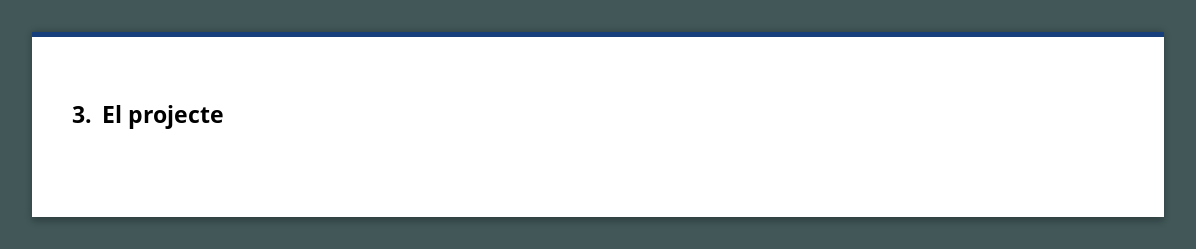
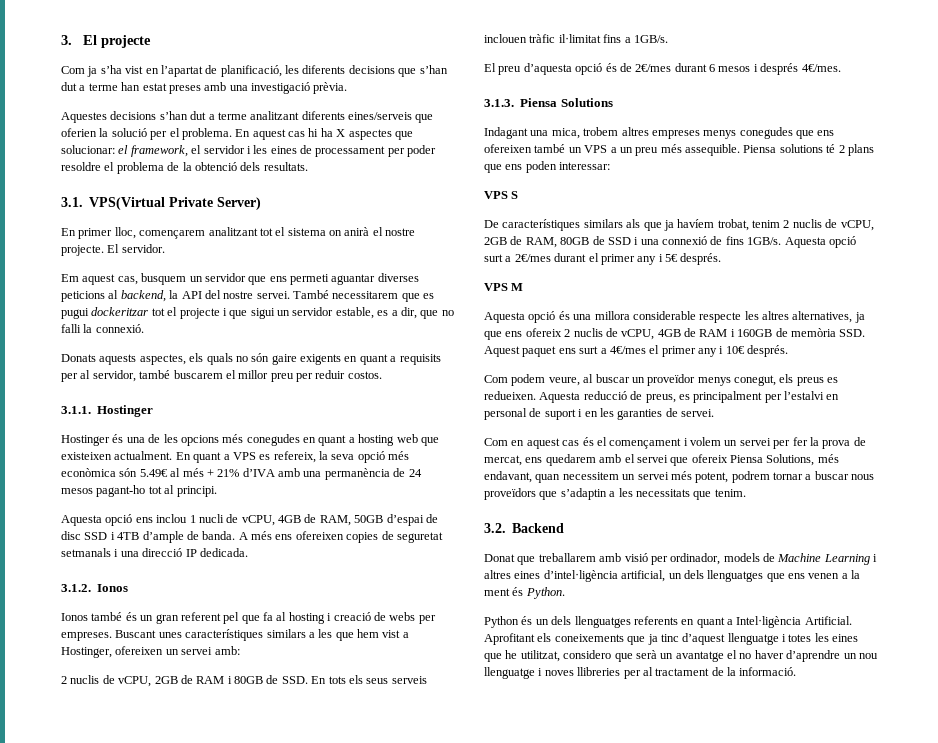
(224, 117) none -> [61,65,448,77] [61,82,348,94] [61,111,434,123] [61,128,413,140] [61,145,437,157] [61,162,308,174] [61,197,262,210] [61,227,416,239] [61,244,165,256] [61,273,419,285] [61,290,435,302] [61,307,454,319] [61,324,144,333] [61,353,441,365] [61,370,382,382] [61,405,154,417] [61,434,439,446] [61,451,410,463] [61,468,422,480] [61,485,217,497] [61,514,438,526] [61,531,443,543] [61,548,248,557] [61,584,129,592] [61,612,436,624] [61,629,409,641] [61,646,240,658] [61,675,427,687] [484,34,668,43] [484,63,841,75] [484,98,613,107] [484,127,835,139] [484,144,874,156] [484,161,611,173] [484,191,519,199] [484,219,874,231] [484,236,856,248] [484,253,722,265] [484,283,524,291] [484,311,865,323] [484,328,866,340] [484,345,789,357] [484,374,839,386] [484,391,840,403] [484,408,714,420] [484,437,866,449] [484,454,839,466] [484,471,875,483] [484,488,746,500] [484,523,565,533] [484,553,878,565] [484,570,861,582] [484,587,565,599] [484,616,852,628] [484,633,859,645] [484,650,878,662] [484,667,797,679] // Com ja s’ha vist en l’apartat de planificació, les diferents decisions que s’han dut a terme han estat preses amb una investigació prèvia. // Aquestes decisions s’han dut a terme analitzant diferents eines/serveis que oferien la solució per el problema. En aquest cas hi ha X aspectes que solucionar: el framework, el servidor i les eines de processament per poder resoldre el problema de la obtenció dels resultats. // 3.1. VPS(Virtual Private Server) // En primer lloc, començarem analitzant tot el sistema on anirà el nostre projecte. El servidor. // Em aquest cas, busquem un servidor que ens permeti aguantar diverses peticions al backend, la API del nostre servei. També necessitarem que es pugui dockeritzar tot el projecte i que sigui un servidor estable, es a dir, que no falli la connexió. // Donats aquests aspectes, els quals no són gaire exigents en quant a requisits per al servidor, també buscarem el millor preu per reduir costos. // 3.1.1. Hostinger // Hostinger és una de les opcions més conegudes en quant a hosting web que existeixen actualment. En quant a VPS es refereix, la seva opció més econòmica són 5.49€ al més + 21% d’IVA amb una permanència de 24 mesos pagant-ho tot al principi. // Aquesta opció ens inclou 1 nucli de vCPU, 4GB de RAM, 50GB d’espai de disc SSD i 4TB d’ample de banda. A més ens ofereixen copies de seguretat setmanals i una direcció IP dedicada. // 3.1.2. Ionos // Ionos també és un gran referent pel que fa al hosting i creació de webs per empreses. Buscant unes característiques similars a les que hem vist a Hostinger, ofereixen un servei amb: // 2 nuclis de vCPU, 2GB de RAM i 80GB de SSD. En tots els seus serveis inclouen tràfic il·limitat fins a 1GB/s. // El preu d’aquesta opció és de 2€/mes durant 6 mesos i després 4€/mes. // 3.1.3. Piensa Solutions // Indagant una mica, trobem altres empreses menys conegudes que ens ofereixen també un VPS a un preu més assequible. Piensa solutions té 2 plans que ens poden interessar: // VPS S // De característiques similars als que ja havíem trobat, tenim 2 nuclis de vCPU, 2GB de RAM, 80GB de SSD i una connexió de fins 1GB/s. Aquesta opció surt a 2€/mes durant el primer any i 5€ després. // VPS M // Aquesta opció és una millora considerable respecte les altres alternatives, ja que ens ofereix 2 nuclis de vCPU, 4GB de RAM i 160GB de memòria SSD. Aquest paquet ens surt a 4€/mes el primer any i 10€ després. // Com podem veure, al buscar un proveïdor menys conegut, els preus es redueixen. Aquesta reducció de preus, es principalment per l’estalvi en personal de suport i en les garanties de servei. // Com en aquest cas és el començament i volem un servei per fer la prova de mercat, ens quedarem amb el servei que ofereix Piensa Solutions, més endavant, quan necessitem un servei més potent, podrem tornar a buscar nous proveïdors que s’adaptin a les necessitats que tenim. // 3.2. Backend // Donat que treballarem amb visió per ordinador, models de Machine Learning i altres eines d’intel·ligència artificial, un dels llenguatges que ens venen a la ment és Python. // Python és un dels llenguatges referents en quant a Intel·ligència Artificial. Aprofitant els coneixements que ja tinc d’aquest llenguatge i totes les eines que he utilitzat, considero que serà un avantatge el no haver d’aprendre un nou llenguatge i noves llibreries per al tractament de la informació.

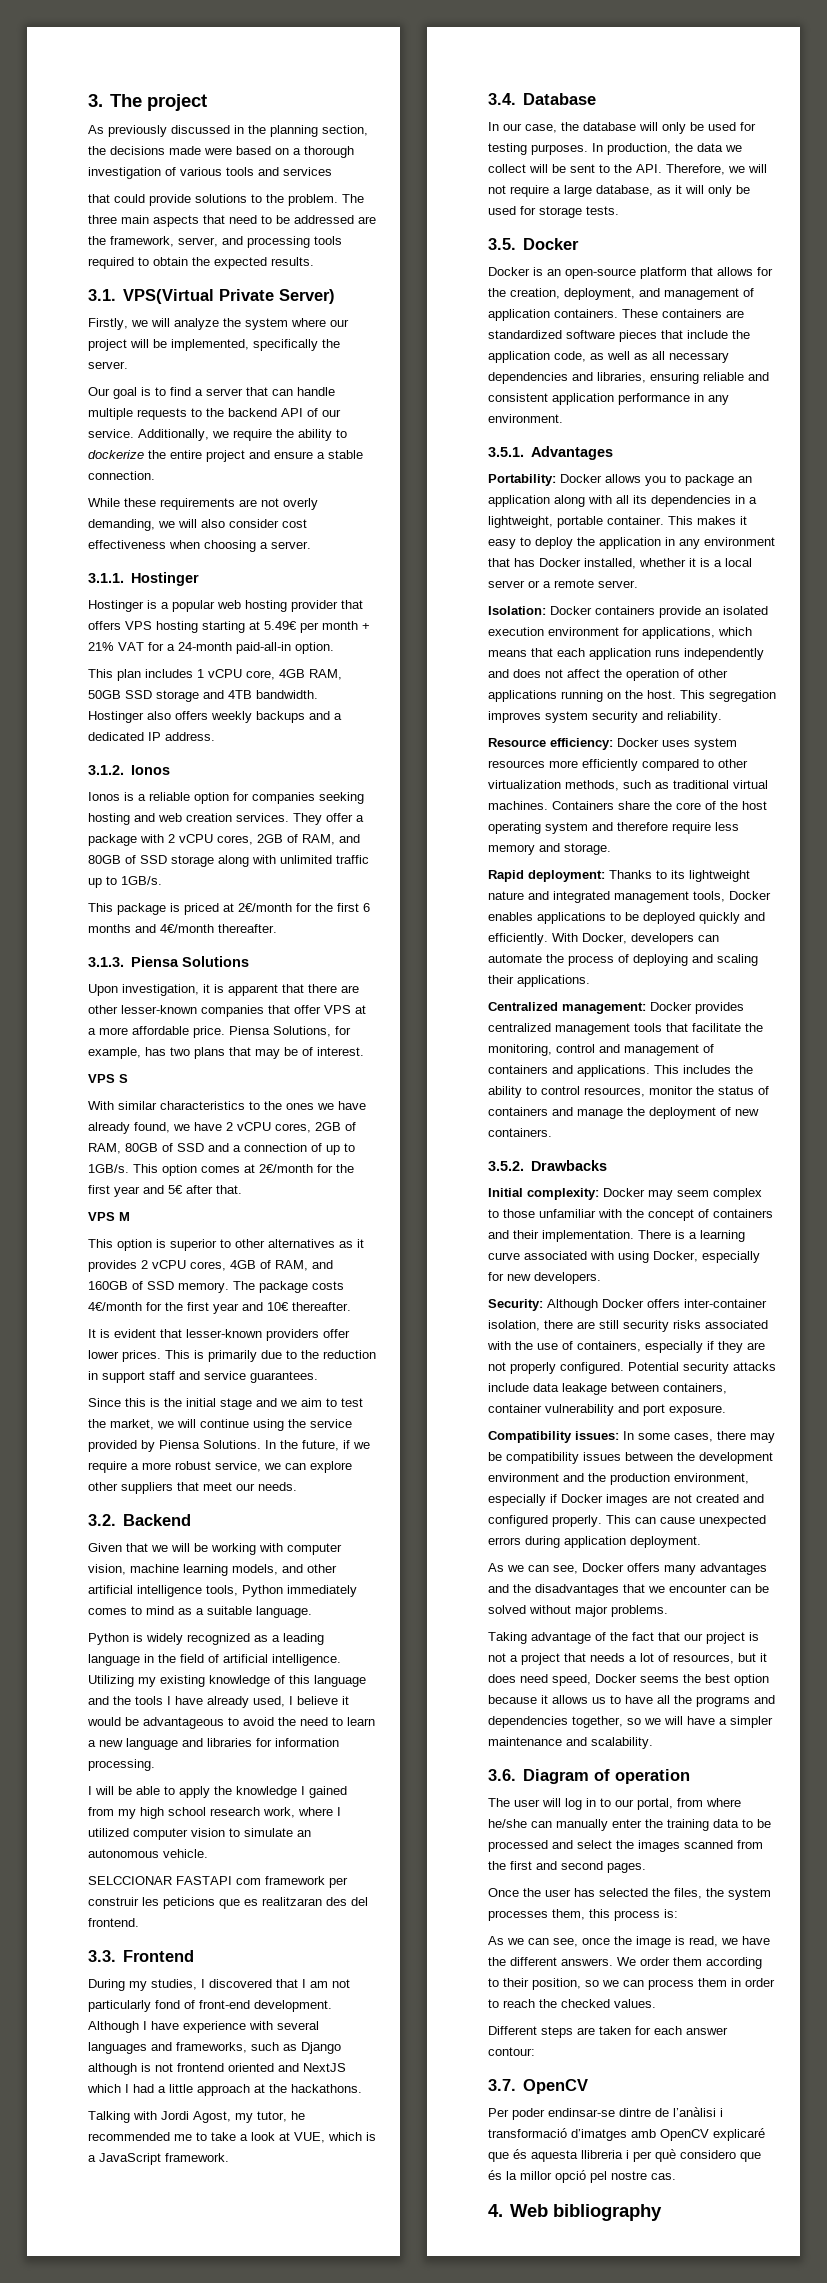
[82,35,151,48] [61,65,448,77] [61,82,348,94] [61,111,434,123] [61,128,413,140] [61,145,437,157] [61,162,308,174] [61,197,262,210] [61,227,416,239] [61,244,165,256] [61,273,419,285] [61,290,435,302] [61,307,454,319] [61,324,144,333] [61,353,441,365] [61,370,382,382] [61,405,154,417] [61,434,439,446] [61,451,410,463] [61,468,422,480] [61,485,217,497] [61,514,438,526] [61,531,443,543] [61,548,248,557] [61,584,129,592] [61,612,436,624] [61,629,409,641] [61,646,240,658] [61,675,427,687] [484,34,668,43] [484,63,841,75] [484,98,613,107] [484,127,835,139] [484,144,874,156] [484,161,611,173] [484,191,519,199] [484,219,874,231] [484,236,856,248] [484,253,722,265] [484,283,524,291] [484,311,865,323] [484,328,866,340] [484,345,789,357] [484,374,839,386] [484,391,840,403] [484,408,714,420] [484,437,866,449] [484,454,839,466] [484,471,875,483] [484,488,746,500] [484,523,565,533] [484,553,878,565] [484,570,861,582] [484,587,565,599] [484,616,852,628] [484,633,859,645] [484,650,878,662] [484,667,797,679] El projecte // Com ja s’ha vist en l’apartat de planificació, les diferents decisions que s’han dut a terme han estat preses amb una investigació prèvia. // Aquestes decisions s’han dut a terme analitzant diferents eines/serveis que oferien la solució per el problema. En aquest cas hi ha X aspectes que solucionar: el framework, el servidor i les eines de processament per poder resoldre el problema de la obtenció dels resultats. // 3.1. VPS(Virtual Private Server) // En primer lloc, començarem analitzant tot el sistema on anirà el nostre projecte. El servidor. // Em aquest cas, busquem un servidor que ens permeti aguantar diverses peticions al backend, la API del nostre servei. També necessitarem que es pugui dockeritzar tot el projecte i que sigui un servidor estable, es a dir, que no falli la connexió. // Donats aquests aspectes, els quals no són gaire exigents en quant a requisits per al servidor, també buscarem el millor preu per reduir costos. // 3.1.1. Hostinger // Hostinger és una de les opcions més conegudes en quant a hosting web que existeixen actualment. En quant a VPS es refereix, la seva opció més econòmica són 5.49€ al més + 21% d’IVA amb una permanència de 24 mesos pagant-ho tot al principi. // Aquesta opció ens inclou 1 nucli de vCPU, 4GB de RAM, 50GB d’espai de disc SSD i 4TB d’ample de banda. A més ens ofereixen copies de seguretat setmanals i una direcció IP dedicada. // 3.1.2. Ionos // Ionos també és un gran referent pel que fa al hosting i creació de webs per empreses. Buscant unes característiques similars a les que hem vist a Hostinger, ofereixen un servei amb: // 2 nuclis de vCPU, 2GB de RAM i 80GB de SSD. En tots els seus serveis inclouen tràfic il·limitat fins a 1GB/s. // El preu d’aquesta opció és de 2€/mes durant 6 mesos i després 4€/mes. // 3.1.3. Piensa Solutions // Indagant una mica, trobem altres empreses menys conegudes que ens ofereixen també un VPS a un preu més assequible. Piensa solutions té 2 plans que ens poden interessar: // VPS S // De característiques similars als que ja havíem trobat, tenim 2 nuclis de vCPU, 2GB de RAM, 80GB de SSD i una connexió de fins 1GB/s. Aquesta opció surt a 2€/mes durant el primer any i 5€ després. // VPS M // Aquesta opció és una millora considerable respecte les altres alternatives, ja que ens ofereix 2 nuclis de vCPU, 4GB de RAM i 160GB de memòria SSD. Aquest paquet ens surt a 4€/mes el primer any i 10€ després. // Com podem veure, al buscar un proveïdor menys conegut, els preus es redueixen. Aquesta reducció de preus, es principalment per l’estalvi en personal de suport i en les garanties de servei. // Com en aquest cas és el començament i volem un servei per fer la prova de mercat, ens quedarem amb el servei que ofereix Piensa Solutions, més endavant, quan necessitem un servei més potent, podrem tornar a buscar nous proveïdors que s’adaptin a les necessitats que tenim. // 3.2. Backend // Donat que treballarem amb visió per ordinador, models de Machine Learning i altres eines d’intel·ligència artificial, un dels llenguatges que ens venen a la ment és Python. // Python és un dels llenguatges referents en quant a Intel·ligència Artificial. Aprofitant els coneixements que ja tinc d’aquest llenguatge i totes les eines que he utilitzat, considero que serà un avantatge el no haver d’aprendre un nou llenguatge i noves llibreries per al tractament de la informació. -> [109,94,207,111] [88,125,368,137] [88,146,354,158] [88,167,332,179] [88,194,364,206] [88,215,376,227] [88,236,342,248] [88,257,314,269] [88,289,335,304] [88,318,349,330] [88,339,340,351] [88,361,128,369] [88,387,335,399] [88,408,341,420] [88,429,347,441] [88,450,363,462] [88,471,155,480] [88,498,318,510] [88,519,307,531] [88,540,311,552] [88,572,199,586] [88,600,363,612] [88,621,370,633] [88,642,334,654] [88,669,342,681] [88,690,318,702] [88,711,342,723] [88,732,215,741] [88,765,170,775] [88,792,364,804] [88,813,364,825] [88,834,360,846] [88,855,369,867] [88,876,162,888] [88,903,370,915] [88,924,277,933] [88,956,249,967] [88,984,359,996] [88,1005,366,1017] [88,1026,351,1038] [88,1047,364,1059] [88,1074,128,1083] [88,1101,366,1110] [88,1122,356,1134] [88,1143,355,1155] [88,1164,354,1176] [88,1185,242,1197] [88,1212,130,1221] [88,1239,364,1251] [88,1260,333,1272] [88,1281,344,1293] [88,1302,351,1314] [88,1329,350,1341] [88,1350,376,1362] [88,1371,318,1383] [88,1398,363,1410] [88,1419,352,1431] [88,1440,370,1452] [88,1461,352,1473] [88,1482,297,1494] [88,1514,191,1526] [88,1543,342,1555] [88,1564,337,1576] [88,1585,357,1597] [88,1606,312,1618] [88,1633,324,1645] [88,1654,341,1666] [88,1675,366,1687] [88,1696,349,1708] [87,1717,375,1729] [88,1738,339,1750] [88,1759,155,1771] [88,1786,347,1798] [88,1807,341,1819] [88,1828,311,1840] [88,1849,208,1858] [88,1876,348,1888] [88,1897,368,1909] [88,1918,139,1927] [88,1950,194,1962] [88,1979,350,1991] [88,2000,332,2012] [88,2021,319,2033] [88,2042,341,2054] [88,2063,346,2075] [87,2084,362,2096] [88,2111,305,2123] [88,2132,376,2143] [88,2153,229,2165] [488,93,596,105] [488,122,756,134] [488,143,742,155] [488,164,767,175] [488,185,750,197] [488,206,619,218] [488,238,579,250] [488,267,773,279] [488,288,754,300] [488,309,744,321] [488,330,750,342] [488,351,729,363] [488,372,769,384] [488,393,729,405] [488,414,563,423] [488,446,613,460] [488,474,752,486] [488,495,757,507] [488,516,747,528] [488,537,775,549] [488,558,752,569] [488,579,638,588] [488,606,768,618] [488,627,752,639] [488,648,764,660] [488,669,728,681] [488,690,776,702] [488,711,722,723] [488,738,737,750] [488,759,748,771] [488,780,768,791] [488,801,767,810] [488,822,739,834] [488,843,611,855] [488,870,750,882] [488,891,771,903] [488,912,765,924] [488,933,719,945] [488,954,758,966] [488,975,590,987] [488,1002,744,1014] [488,1023,763,1035] [488,1044,714,1056] [488,1065,753,1077] [488,1086,769,1098] [488,1107,759,1119] [488,1128,552,1137] [488,1160,607,1171] [488,1188,762,1200] [488,1209,773,1221] [488,1230,745,1242] [488,1251,760,1263] [488,1272,601,1284] [488,1299,767,1311] [488,1320,768,1332] [487,1341,765,1353] [488,1362,776,1374] [488,1383,727,1395] [488,1404,726,1416] [488,1431,775,1443] [488,1452,773,1464] [488,1473,749,1485] [488,1494,764,1506] [488,1515,766,1527] [488,1536,701,1548] [488,1563,767,1575] [488,1584,769,1596] [488,1605,668,1617] [488,1632,759,1644] [488,1653,767,1665] [488,1674,769,1686] [488,1695,775,1707] [488,1716,773,1728] [488,1737,653,1749] [488,1769,690,1784] [488,1798,741,1810] [488,1819,771,1831] [488,1840,763,1852] [488,1861,646,1873] [488,1888,771,1900] [488,1909,678,1921] [488,1936,770,1948] [488,1957,762,1969] [488,1978,775,1990] [488,1999,656,2008] [488,2026,728,2038] [488,2047,535,2056] [488,2079,588,2094] [488,2107,723,2120] [488,2128,765,2141] [488,2149,761,2162] [488,2170,676,2183] [488,2204,662,2221] The project // As previously discussed in the planning section, the decisions made were based on a thorough investigation of various tools and services // that could provide solutions to the problem. The three main aspects that need to be addressed are the framework, server, and processing tools required to obtain the expected results. // 3.1. VPS(Virtual Private Server) // Firstly, we will analyze the system where our project will be implemented, specifically the server. // Our goal is to find a server that can handle multiple requests to the backend API of our service. Additionally, we require the ability to dockerize the entire project and ensure a stable connection. // While these requirements are not overly demanding, we will also consider cost effectiveness when choosing a server. // 3.1.1. Hostinger // Hostinger is a popular web hosting provider that offers VPS hosting starting at 5.49€ per month + 21% VAT for a 24-month paid-all-in option. // This plan includes 1 vCPU core, 4GB RAM, 50GB SSD storage and 4TB bandwidth. Hostinger also offers weekly backups and a dedicated IP address. // 3.1.2. Ionos // Ionos is a reliable option for companies seeking hosting and web creation services. They offer a package with 2 vCPU cores, 2GB of RAM, and 80GB of SSD storage along with unlimited traffic up to 1GB/s. // This package is priced at 2€/month for the first 6 months and 4€/month thereafter. // 3.1.3. Piensa Solutions // Upon investigation, it is apparent that there are other lesser-known companies that offer VPS at a more affordable price. Piensa Solutions, for example, has two plans that may be of interest. // VPS S // With similar characteristics to the ones we have already found, we have 2 vCPU cores, 2GB of RAM, 80GB of SSD and a connection of up to 1GB/s. This option comes at 2€/month for the first year and 5€ after that. // VPS M // This option is superior to other alternatives as it provides 2 vCPU cores, 4GB of RAM, and 160GB of SSD memory. The package costs 4€/month for the first year and 10€ thereafter. // It is evident that lesser-known providers offer lower prices. This is primarily due to the reduction in support staff and service guarantees. // Since this is the initial stage and we aim to test the market, we will continue using the service provided by Piensa Solutions. In the future, if we require a more robust service, we can explore other suppliers that meet our needs. // 3.2. Backend // Given that we will be working with computer vision, machine learning models, and other artificial intelligence tools, Python immediately comes to mind as a suitable language. // Python is widely recognized as a leading language in the field of artificial intelligence. Utilizing my existing knowledge of this language and the tools I have already used, I believe it would be advantageous to avoid the need to learn a new language and libraries for information processing. // I will be able to apply the knowledge I gained from my high school research work, where I utilized computer vision to simulate an autonomous vehicle. // SELCCIONAR FASTAPI com framework per construir les peticions que es realitzaran des del frontend. // 3.3. Frontend // During my studies, I discovered that I am not particularly fond of front-end development. Although I have experience with several languages and frameworks, such as Django although is not frontend oriented and NextJS which I had a little approach at the hackathons. // Talking with Jordi Agost, my tutor, he recommended me to take a look at VUE, which is a JavaScript framework. // 3.4. Database // In our case, the database will only be used for testing purposes. In production, the data we collect will be sent to the API. Therefore, we will not require a large database, as it will only be used for storage tests. // 3.5. Docker // Docker is an open-source platform that allows for the creation, deployment, and management of application containers. These containers are standardized software pieces that include the application code, as well as all necessary dependencies and libraries, ensuring reliable and consistent application performance in any environment. // 3.5.1. Advantages // Portability: Docker allows you to package an application along with all its dependencies in a lightweight, portable container. This makes it easy to deploy the application in any environment that has Docker installed, whether it is a local server or a remote server. // Isolation: Docker containers provide an isolated execution environment for applications, which means that each application runs independently and does not affect the operation of other applications running on the host. This segregation improves system security and reliability. // Resource efficiency: Docker uses system resources more efficiently compared to other virtualization methods, such as traditional virtual machines. Containers share the core of the host operating system and therefore require less memory and storage. // Rapid deployment: Thanks to its lightweight nature and integrated management tools, Docker enables applications to be deployed quickly and efficiently. With Docker, developers can automate the process of deploying and scaling their applications. // Centralized management: Docker provides centralized management tools that facilitate the monitoring, control and management of containers and applications. This includes the ability to control resources, monitor the status of containers and manage the deployment of new containers. // 3.5.2. Drawbacks // Initial complexity: Docker may seem complex to those unfamiliar with the concept of containers and their implementation. There is a learning curve associated with using Docker, especially for new developers. // Security: Although Docker offers inter-container isolation, there are still security risks associated with the use of containers, especially if they are not properly configured. Potential security attacks include data leakage between containers, container vulnerability and port exposure. // Compatibility issues: In some cases, there may be compatibility issues between the development environment and the production environment, especially if Docker images are not created and configured properly. This can cause unexpected errors during application deployment. // As we can see, Docker offers many advantages and the disadvantages that we encounter can be solved without major problems. // Taking advantage of the fact that our project is not a project that needs a lot of resources, but it does need speed, Docker seems the best option because it allows us to have all the programs and dependencies together, so we will have a simpler maintenance and scalability. // 3.6. Diagram of operation // The user will log in to our portal, from where he/she can manually enter the training data to be processed and select the images scanned from the first and second pages. // Once the user has selected the files, the system processes them, this process is: // As we can see, once the image is read, we have the different answers. We order them according to their position, so we can process them in order to reach the checked values. // Different steps are taken for each answer contour: // 3.7. OpenCV // Per poder endinsar-se dintre de l’anàlisi i transformació d’imatges amb OpenCV explicaré que és aquesta llibreria i per què considero que és la millor opció pel nostre cas. // 4. Web bibliography

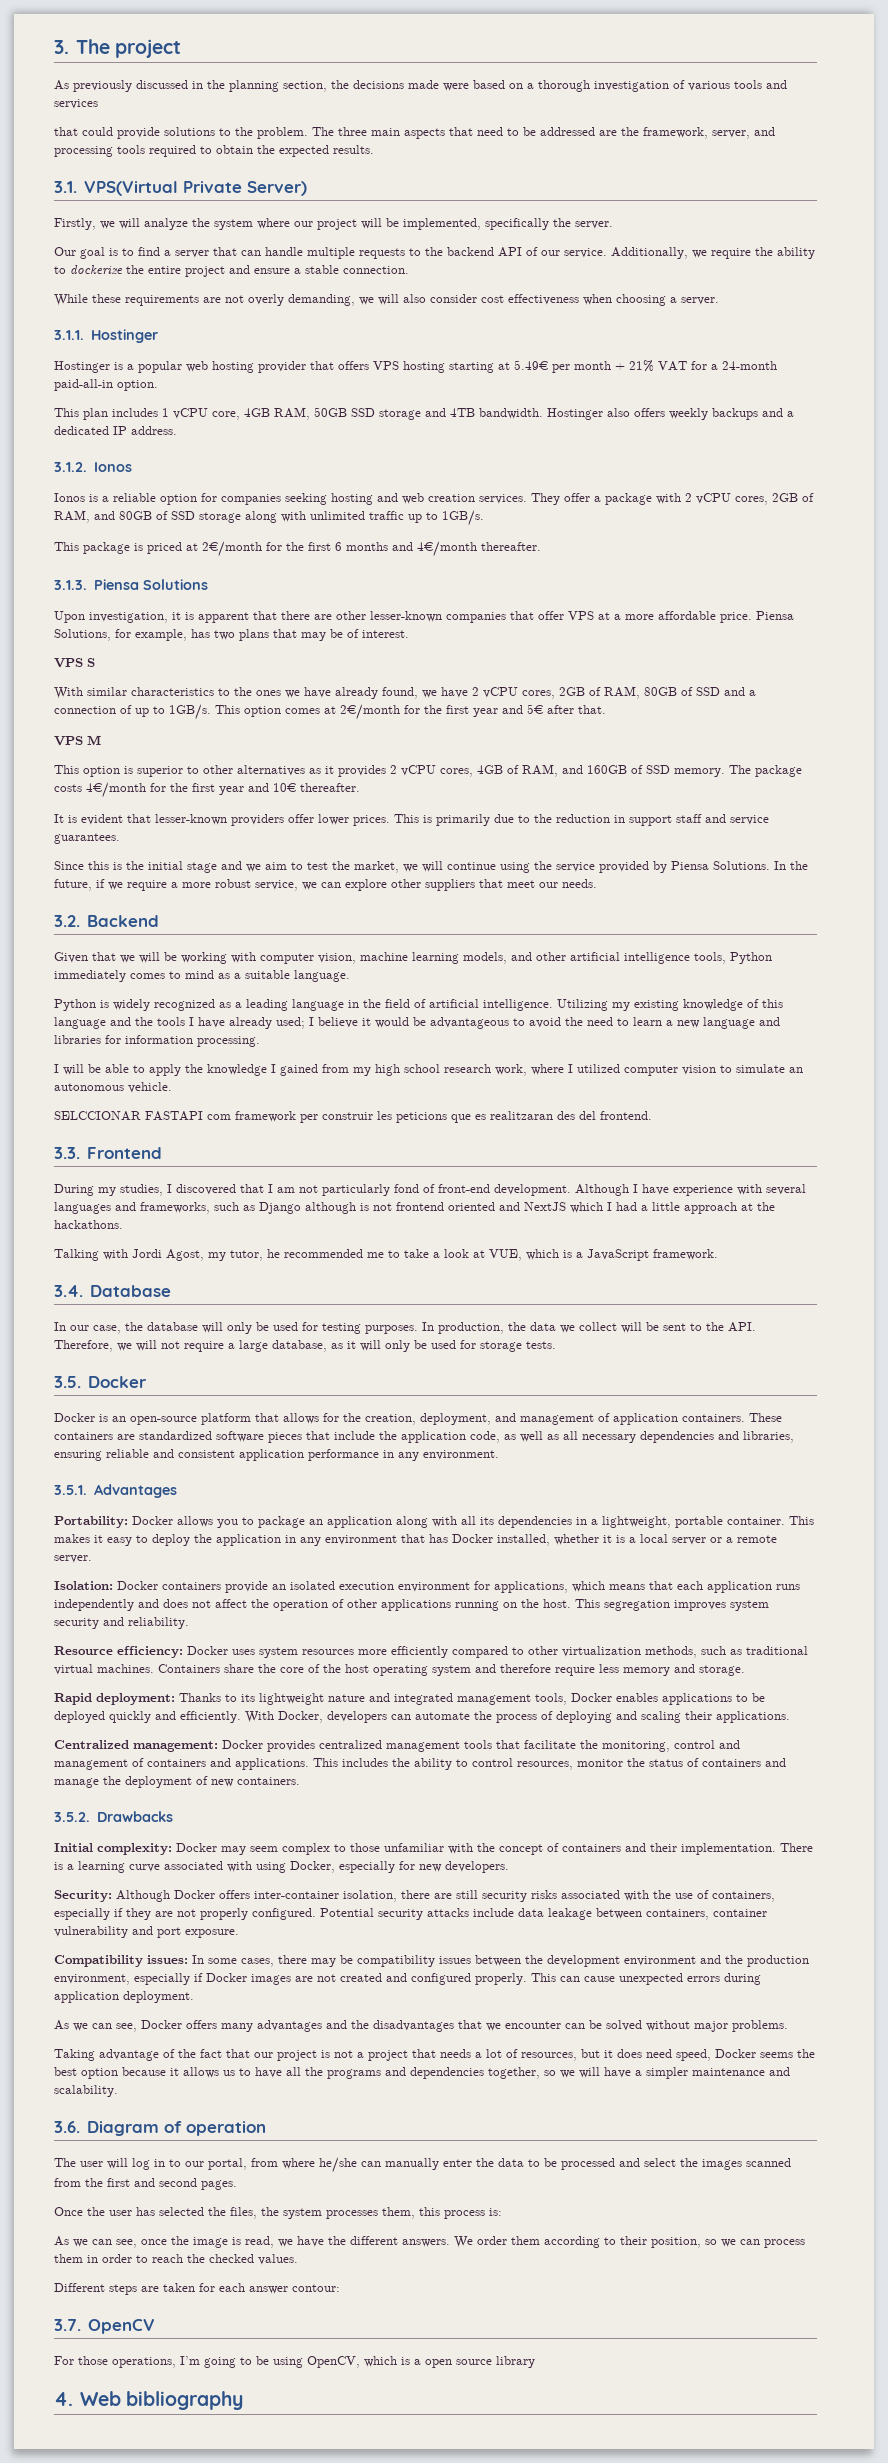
[253,1696,285,1707] used, -> [276,1017,305,1029] used;
[667,1819,709,1831] training -> (494, 2162) none
[488,2107,723,2120] [488,2128,765,2141] [488,2149,761,2162] [488,2170,676,2183] Per poder endinsar-se dintre de l’anàlisi i transformació d’imatges amb OpenCV explicaré que és aquesta llibreria i per què considero que és la millor opció pel nostre cas. -> [54,2356,535,2368] For those operations, I’m going to be using OpenCV, which is a open source library

